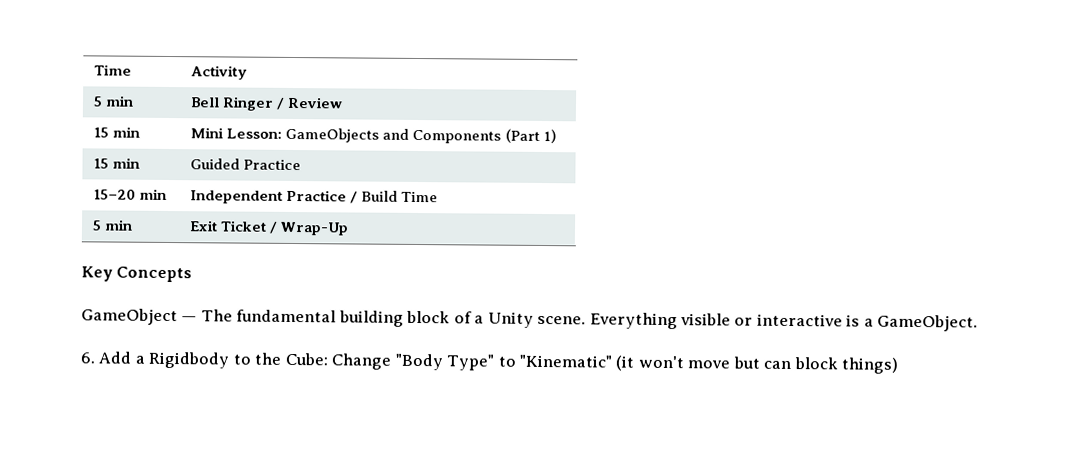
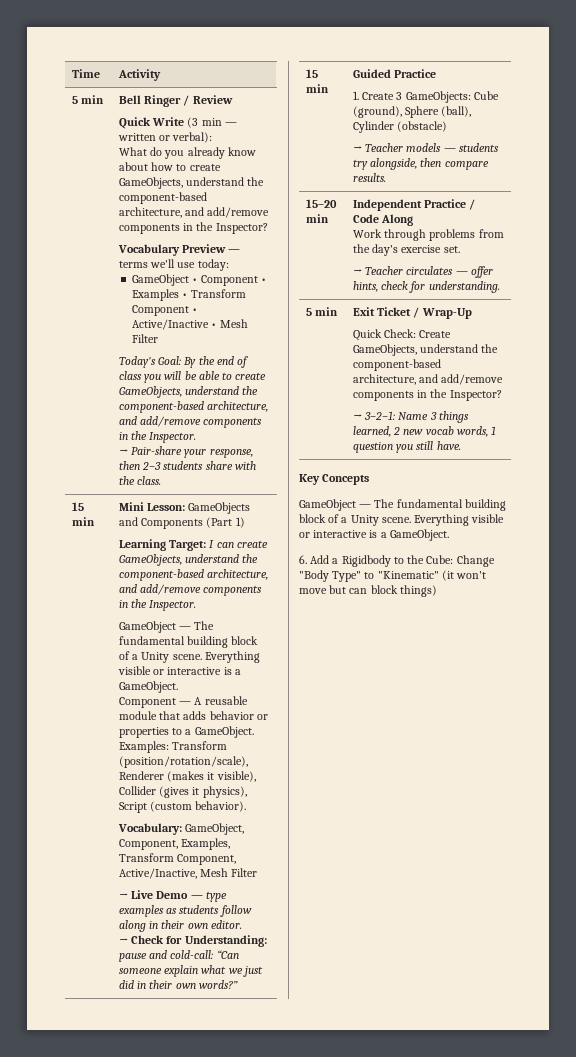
(344, 102) none -> [118,117,237,129] [117,132,213,143] [118,147,256,159] [118,162,221,171] [118,177,265,189] [118,192,207,204] [118,207,270,218] [118,222,268,234] [117,244,241,256] [118,259,229,271] [132,274,266,286] [132,289,246,301] [132,305,198,316] [132,319,248,330] [132,334,159,343] [118,356,249,368] [118,371,267,383] [118,386,259,398] [118,401,269,413] [118,416,263,428] [118,431,197,443] [118,446,253,458] [118,461,256,470] [118,476,162,485] // Quick Write (3 min — written or verbal): // What do you already know about how to create GameObjects, understand the component-based architecture, and add/remove components in the Inspector? // Vocabulary Preview — terms we'll use today: // GameObject • Component • Examples • Transform Component • Active/Inactive • Mesh Filter // Today's Goal: By the end of class you will be able to create GameObjects, understand the component-based architecture, and add/remove components in the Inspector. // → Pair-share your response, then 2–3 students share with the class.
[93,157,141,169] [190,158,302,171] // 15 min | Guided Practice -> [118,539,268,551] [118,554,259,566] [118,569,269,581] [118,584,263,596] [118,599,197,611] [118,621,215,633] [118,636,259,648] [118,651,260,663] [117,666,241,675] [118,681,178,693] [118,696,248,708] [118,711,268,720] [118,726,254,738] [118,741,228,753] [118,756,248,768] [118,771,256,782] [118,786,247,798] [118,801,247,813] [117,823,245,835] [118,838,231,850] [118,853,237,865] [118,868,258,879] [118,890,227,902] [118,905,252,917] [118,920,242,932] [118,935,267,947] [118,950,239,962] [118,965,263,977] [118,980,238,989] [305,69,318,78] [305,84,329,93] [352,69,437,78] [352,91,499,103] [352,106,472,118] [352,121,448,133] [352,143,499,152] [352,158,489,170] [352,173,386,182] // Learning Target: I can create GameObjects, understand the component-based architecture, and add/remove components in the Inspector. // GameObject — The fundamental building block of a Unity scene. Everything visible or interactive is a GameObject. // Component — A reusable module that adds behavior or properties to a GameObject. Examples: Transform (position/rotation/scale), Renderer (makes it visible), Collider (gives it physics), Script (custom behavior). // Vocabulary: GameObject, Component, Examples, Transform Component, Active/Inactive, Mesh Filter // → Live Demo — type examples as students follow along in their own editor. // → Check for Understanding: pause and cold-call: “Can someone explain what we just did in their own words?” // 15 min | Guided Practice // 1. Create 3 GameObjects: Cube (ground), Sphere (ball), Cylinder (obstacle) // → Teacher models — students try alongside, then compare results.
[361,190,439,203] Build Time -> [352,214,414,226] [352,229,504,241] [352,244,460,256] [352,266,493,278] [352,281,500,293] Code Along // Work through problems from the day's exercise set. // → Teacher circulates — offer hints, check for understanding.
(350, 228) none -> [352,329,452,341] [352,344,499,356] [352,359,441,371] [352,374,504,385] [352,389,502,401] [352,411,469,423] [352,426,497,437] [352,441,461,453] // Quick Check: Create GameObjects, understand the component-based architecture, and add/remove components in the Inspector? // → 3–2–1: Name 3 things learned, 2 new vocab words, 1 question you still have.

